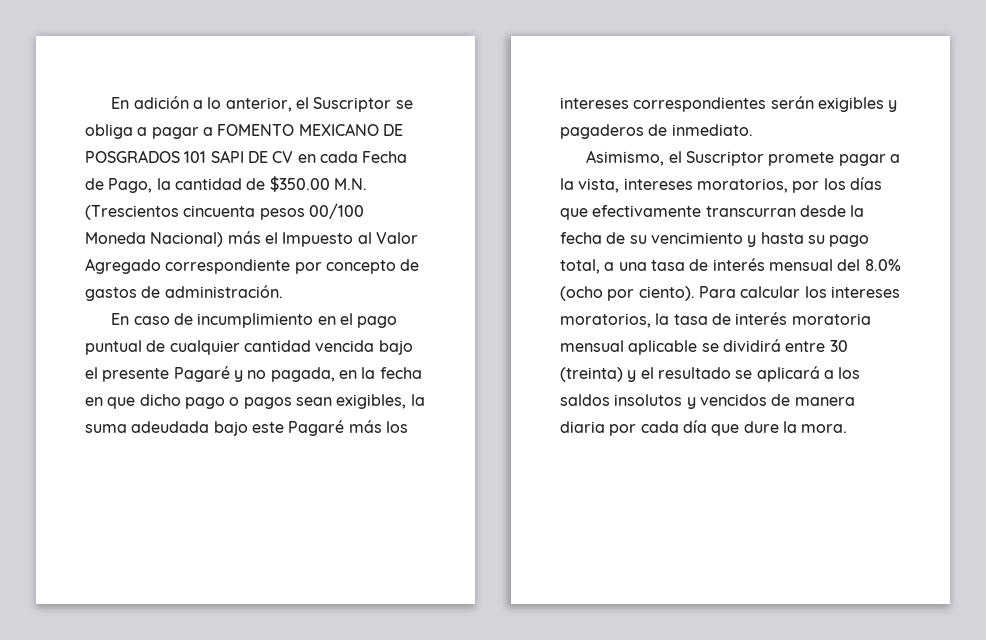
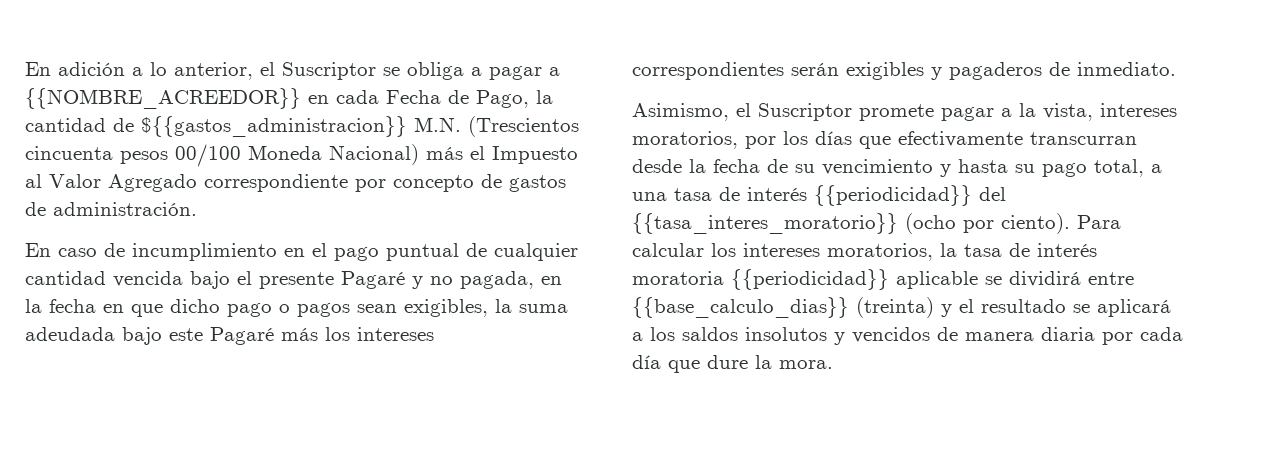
[217,123,403,136] [85,150,294,163] FOMENTO MEXICANO DE POSGRADOS 101 SAPI DE CV -> [25,88,301,109] {{NOMBRE_ACREEDOR}}
[269,176,330,192] $350.00 -> [141,116,407,137] ${{gastos_administracion}}
[768,259,901,271] mensual del 8.0% -> [814,185,1006,206] [632,213,898,234] {{periodicidad}} del {{tasa_interes_moratorio}}
[560,340,624,352] mensual -> [731,269,889,290] {{periodicidad}}
[829,340,848,352] 30 -> [632,297,849,318] {{base_calculo_dias}}

